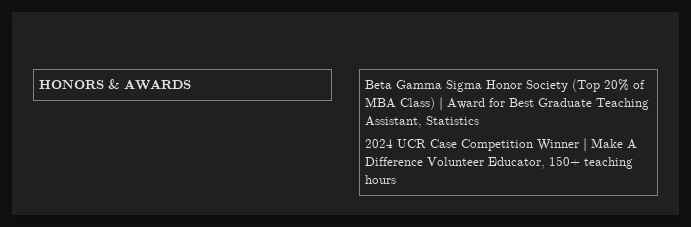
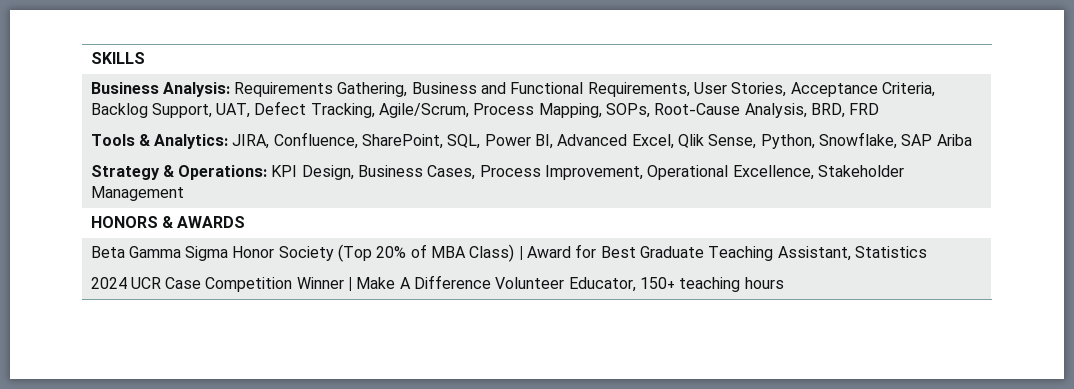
(39, 84) none -> [90,52,145,64] [90,82,936,97] [90,101,880,118] [90,132,972,149] [90,165,905,180] [90,186,184,201] SKILLS // Business Analysis: Requirements Gathering, Business and Functional Requirements, User Stories, Acceptance Criteria, Backlog Support, UAT, Defect Tracking, Agile/Scrum, Process Mapping, SOPs, Root-Cause Analysis, BRD, FRD // Tools & Analytics: JIRA, Confluence, SharePoint, SQL, Power BI, Advanced Excel, Qlik Sense, Python, Snowflake, SAP Ariba // Strategy & Operations: KPI Design, Business Cases, Process Improvement, Operational Excellence, Stakeholder Management //

